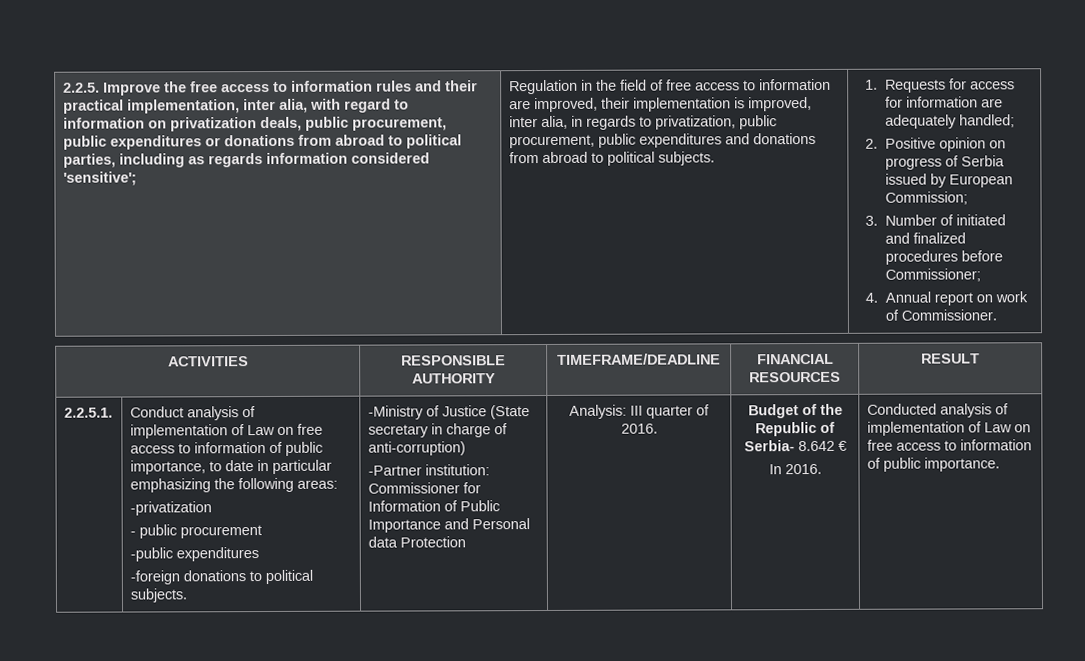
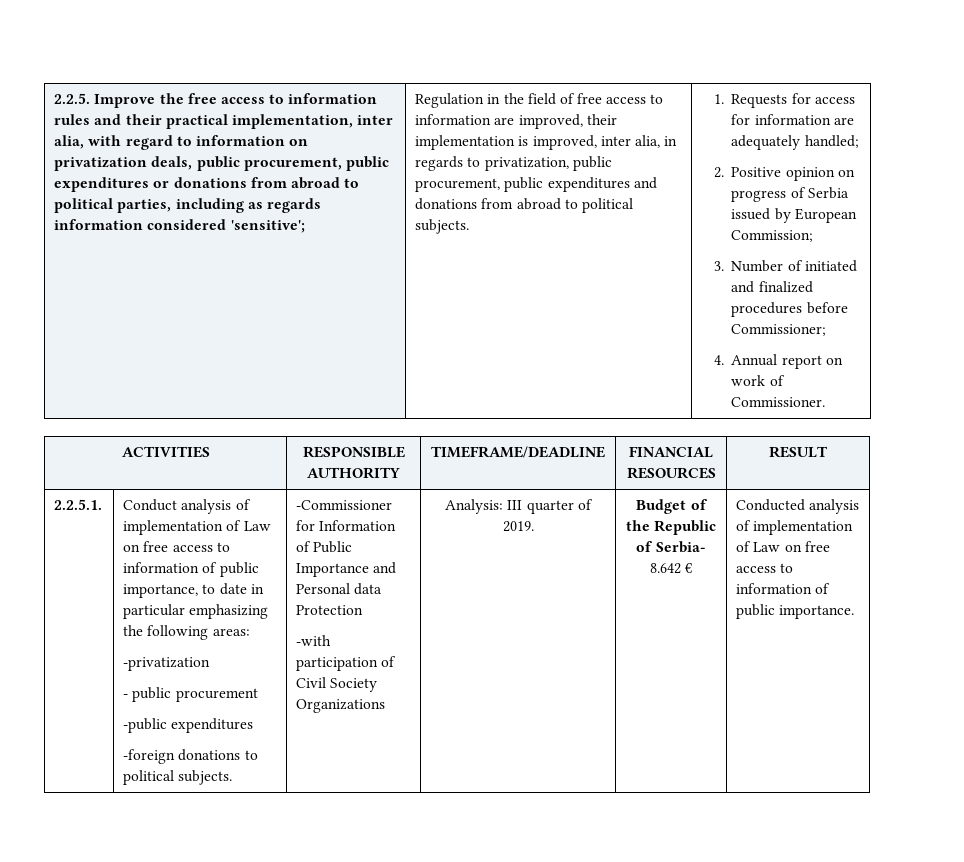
[367,405,530,420] [367,423,508,438] [367,441,466,456] [367,464,490,476] [367,482,460,494] -Ministry of Justice (State secretary in charge of anti-corruption) // -Partner institution: Commissioner -> [296,500,393,510] -Commissioner
(466, 542) none -> [296,635,332,646] [296,656,397,671] [296,677,378,692] [296,699,386,713] // -with participation of Civil Society Organizations
[620,423,658,434] 2016. -> [502,521,534,532] 2019.
[768,463,822,475] // In 2016. -> (693, 568) none

